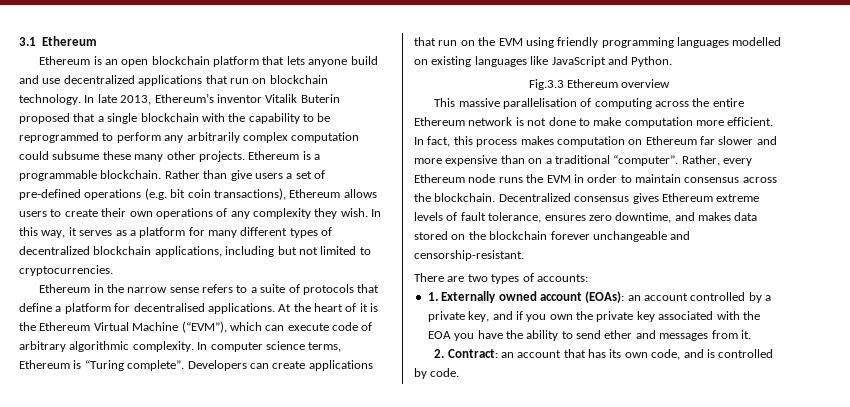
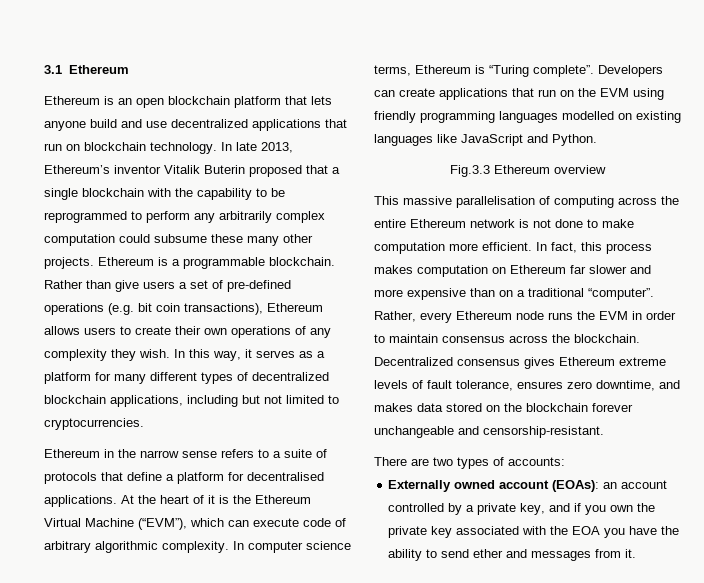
[427,292,438,301] 1. -> (565, 461) none
[434,349,774,360] [414,368,460,379] // 2. Contract: an account that has its own code, and is controlled by code. -> (637, 553) none

